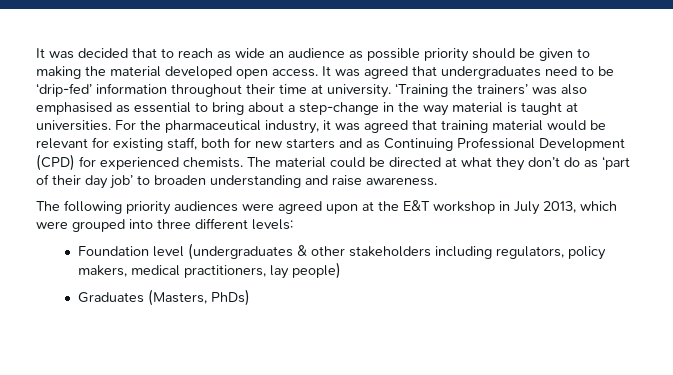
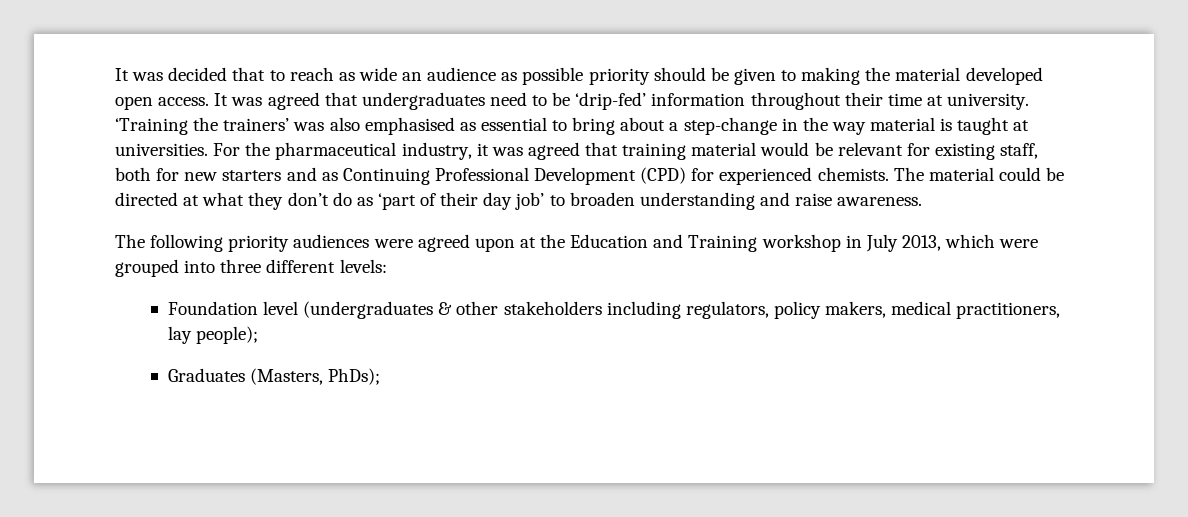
[403,200,430,211] E&T -> [570,234,758,252] Education and Training
[292,262,342,279] people) -> [195,326,258,344] people);
[211,289,251,306] PhDs) -> [328,368,381,385] PhDs);

